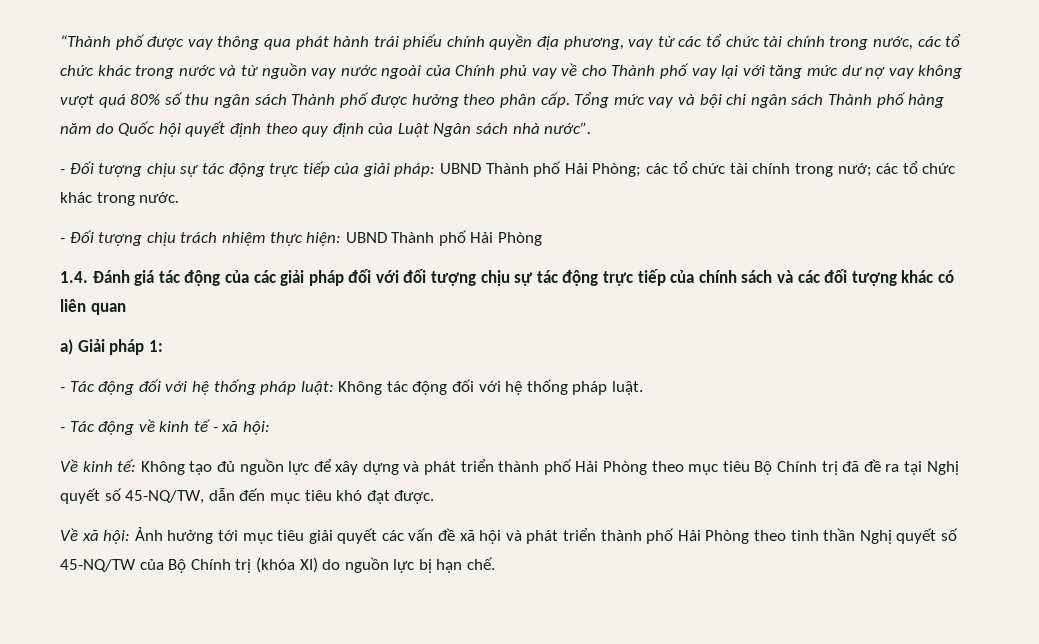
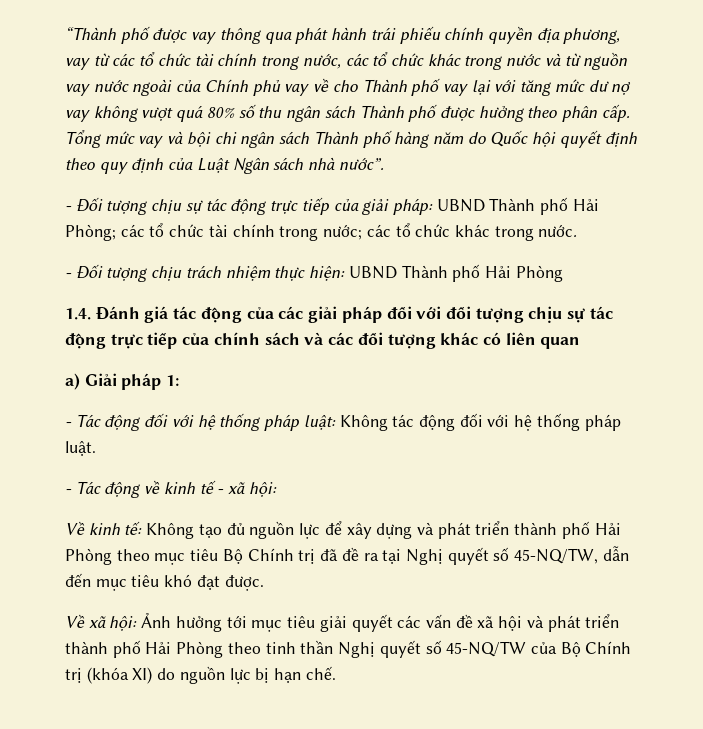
[837,163,872,177] nướ; -> [323,225,363,240] nước;

